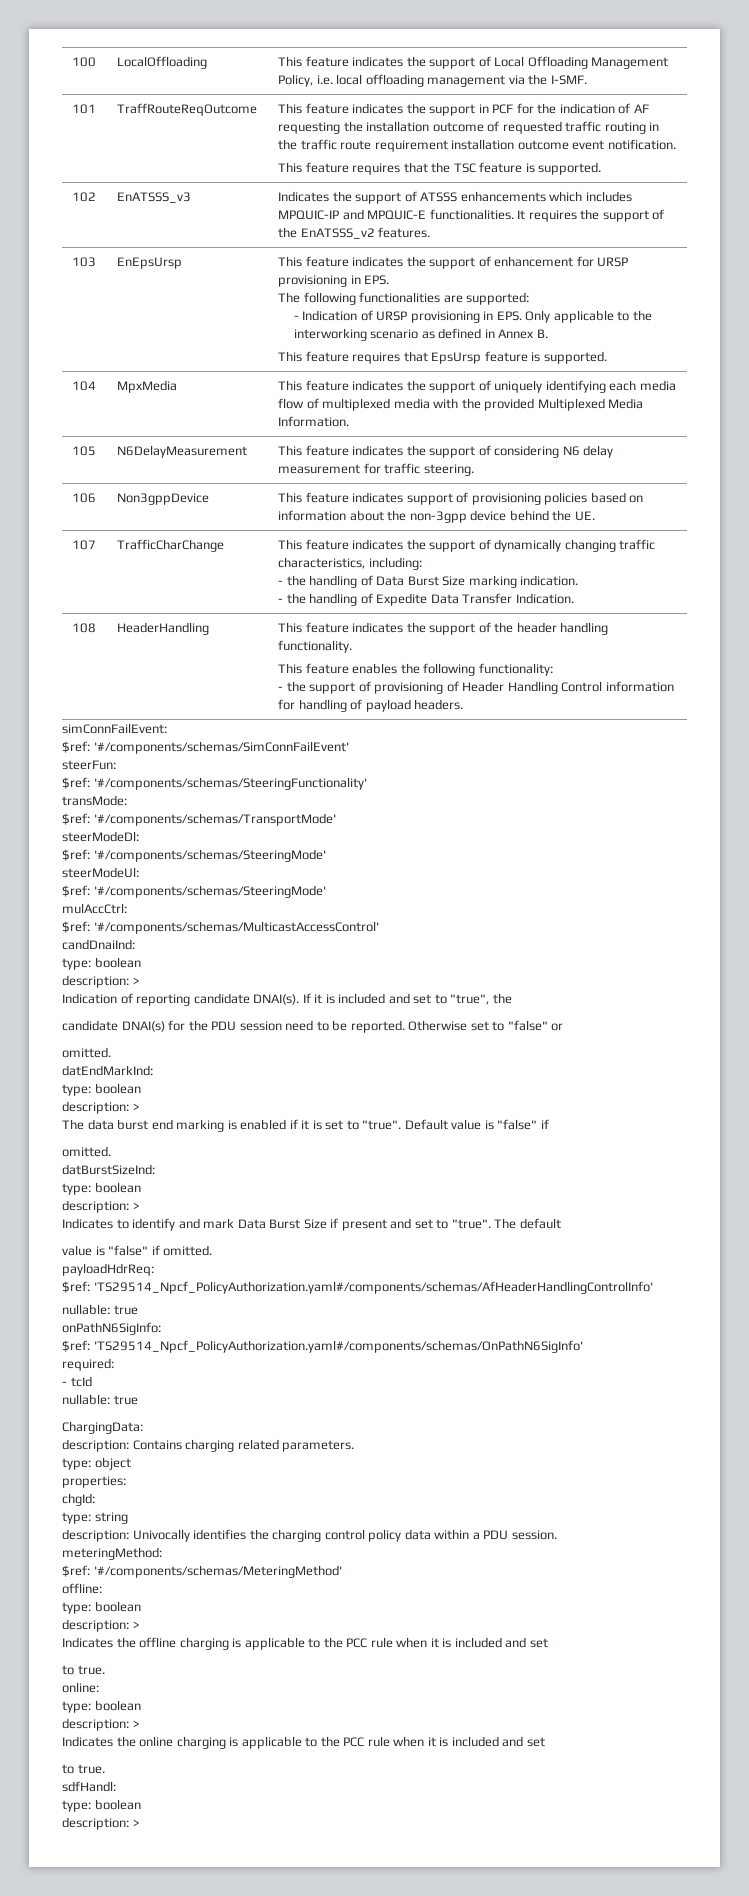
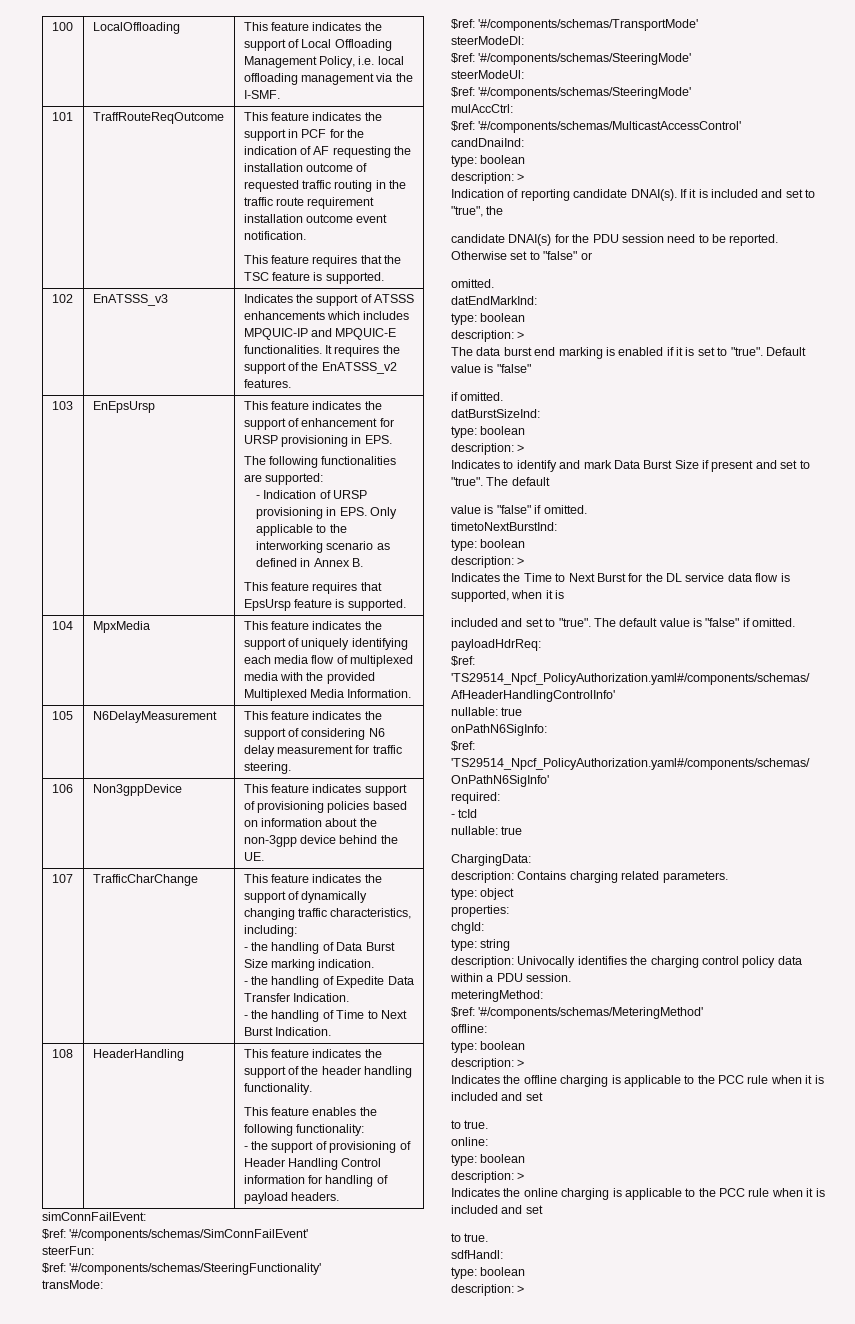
(574, 598) none -> [243,1010,407,1022] [243,1027,332,1036] // - the handling of Time to Next Burst Indication.
[540,1119,549,1129] if // -> [451,392,458,401] // if
(213, 1250) none -> [451,522,557,531] [451,539,526,551] [451,556,525,568] [451,573,790,582] [451,590,565,602] [451,618,796,627] // timetoNextBurstInd: // type: boolean // description: > // Indicates the Time to Next Burst for the DL service data flow is supported, when it is // included and set to "true". The default value is "false" if omitted.

